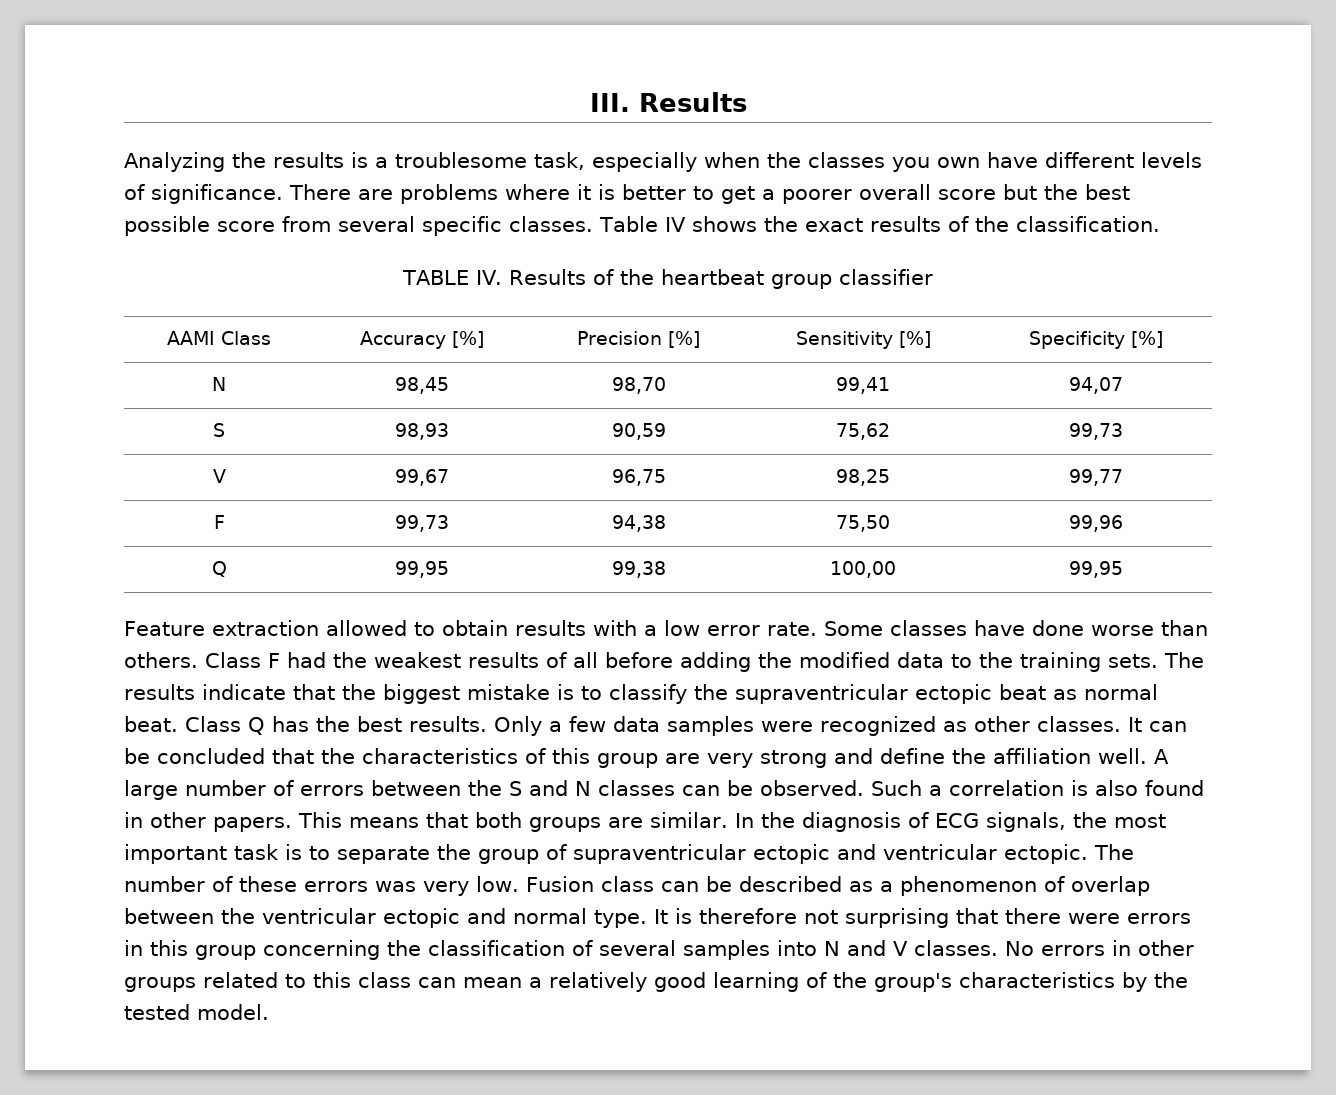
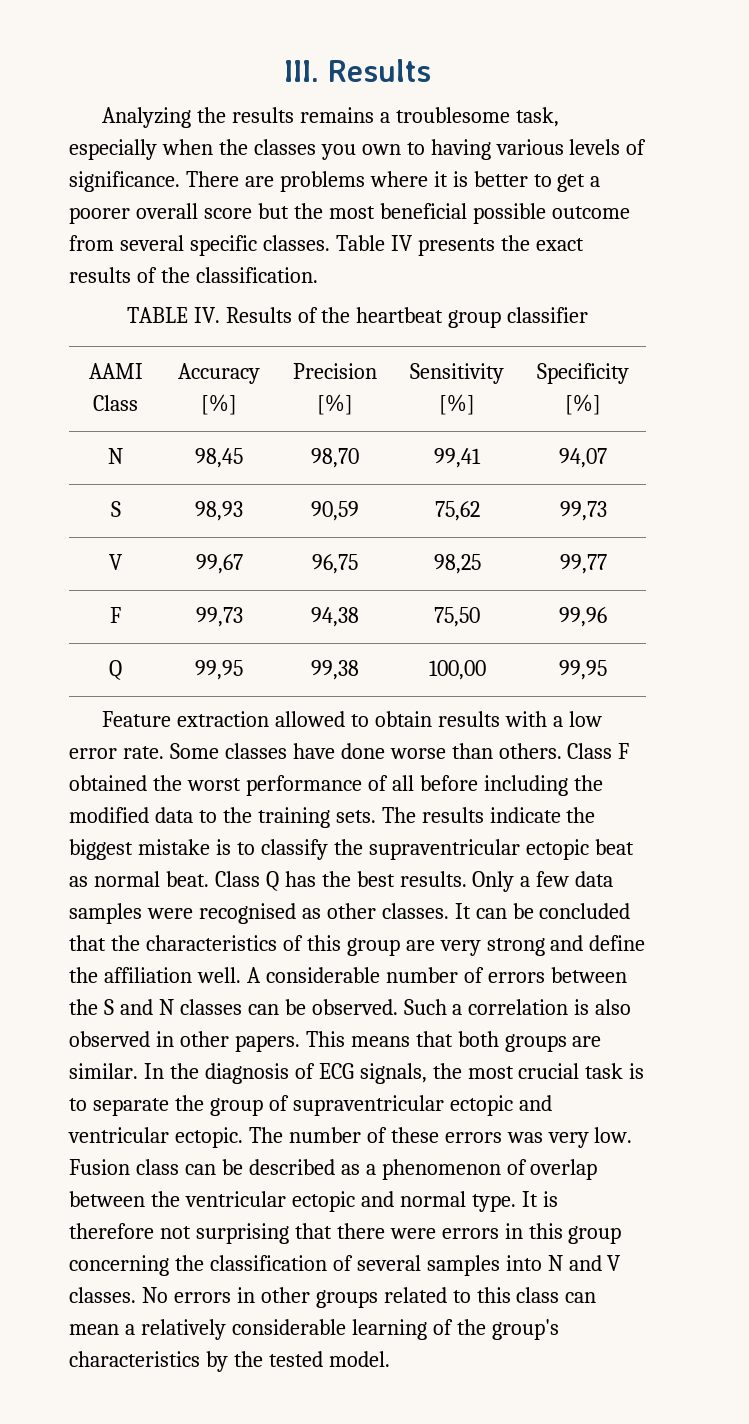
[351,152,368,168] is -> [299,107,374,123] remains
[987,152,1134,168] have different -> [406,139,564,160] to having various
[1085,184,1130,200] [124,216,275,236] best possible score -> [328,203,630,224] most beneficial possible outcome
[691,216,757,232] shows -> [417,238,495,256] presents
[287,652,539,668] had the weakest results -> [69,775,362,796] obtained the worst performance
[679,652,751,672] adding -> [483,775,568,796] including
[293,684,335,700] that -> (561, 815) none
[820,716,936,736] recognized -> [198,903,296,924] recognised
[124,780,178,800] large -> [265,967,380,983] considerable
[1145,780,1204,796] found -> [69,1031,150,1047] observed
[124,844,227,864] important -> [518,1063,580,1079] crucial
[654,972,706,992] good -> [231,1319,346,1335] considerable

